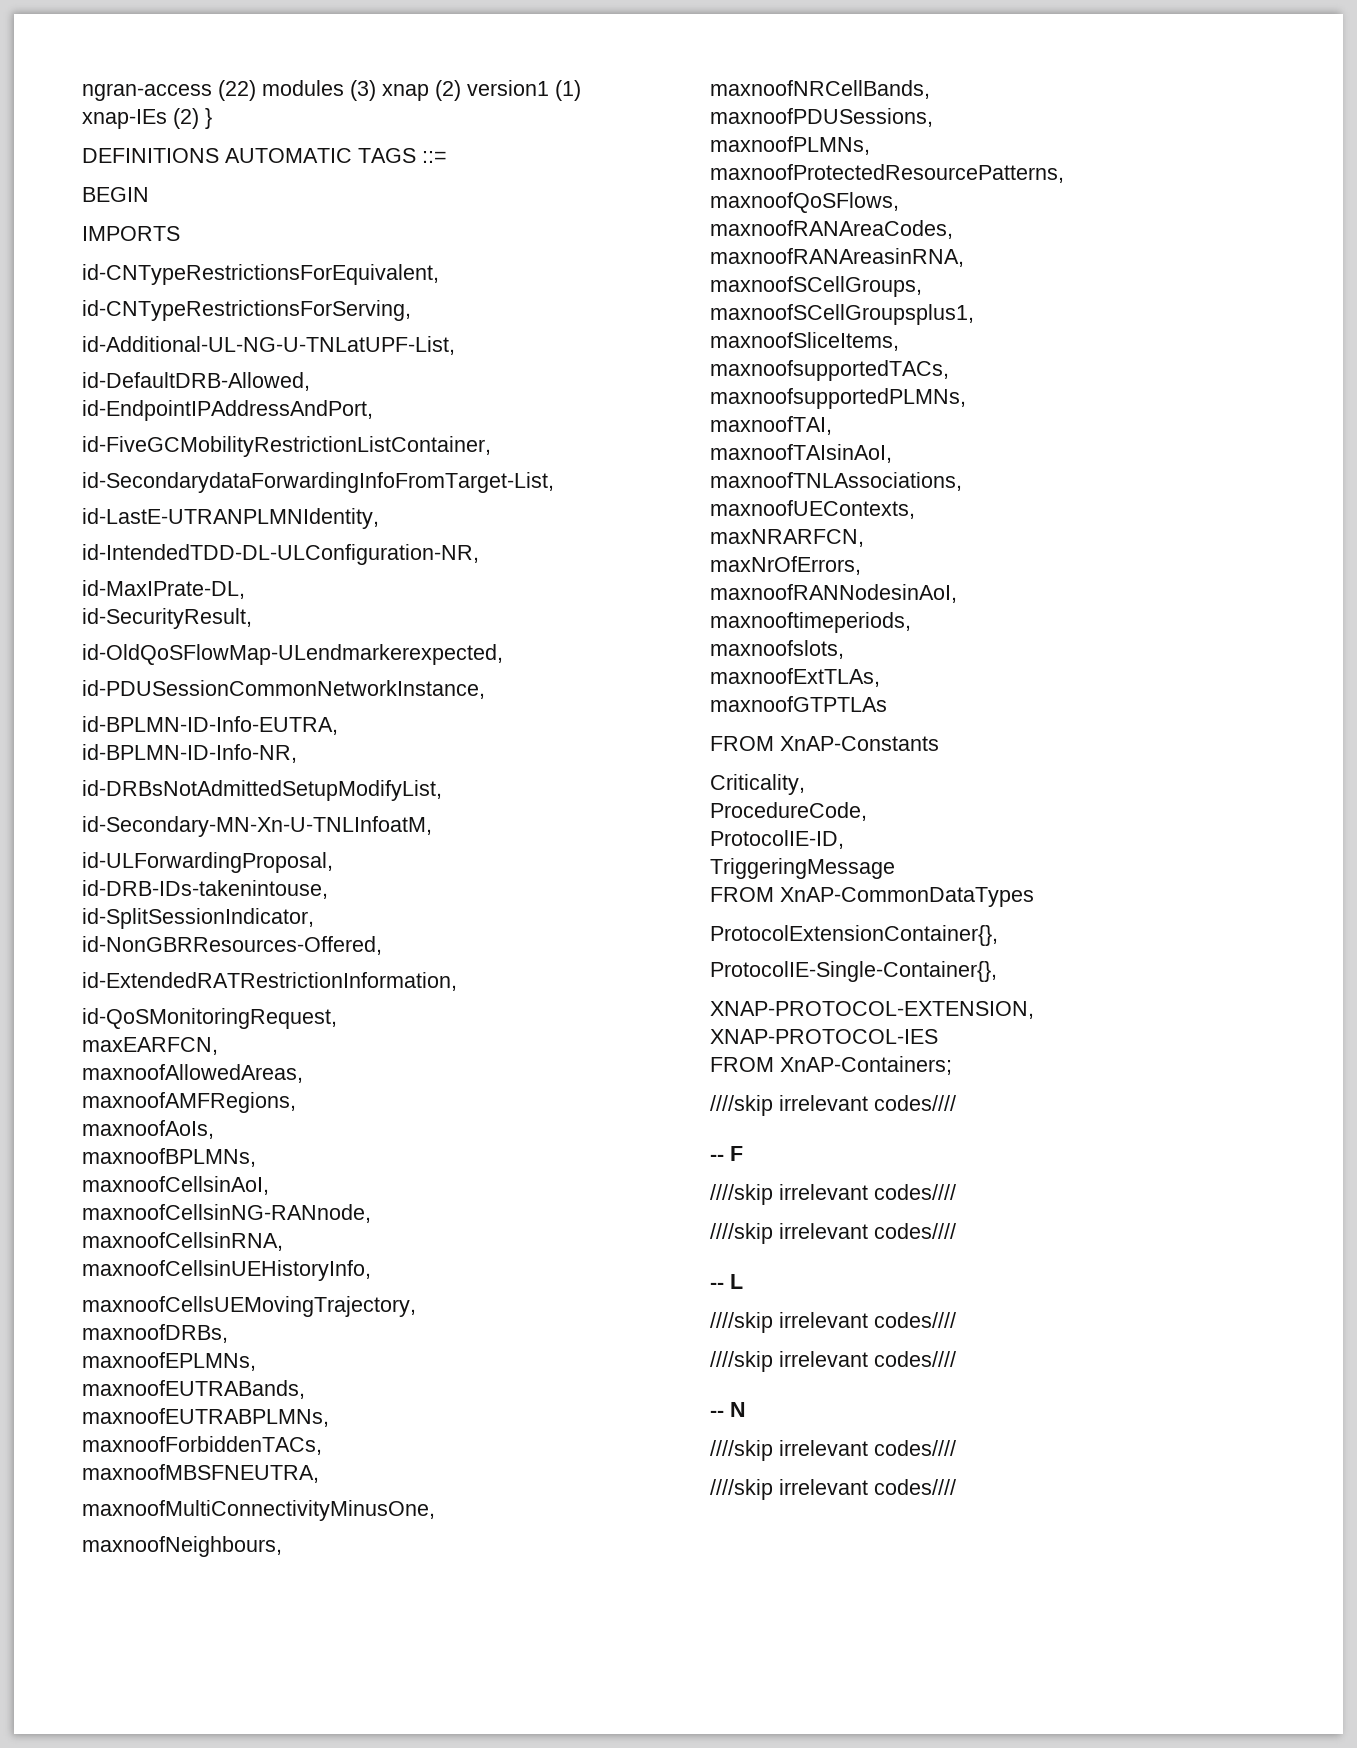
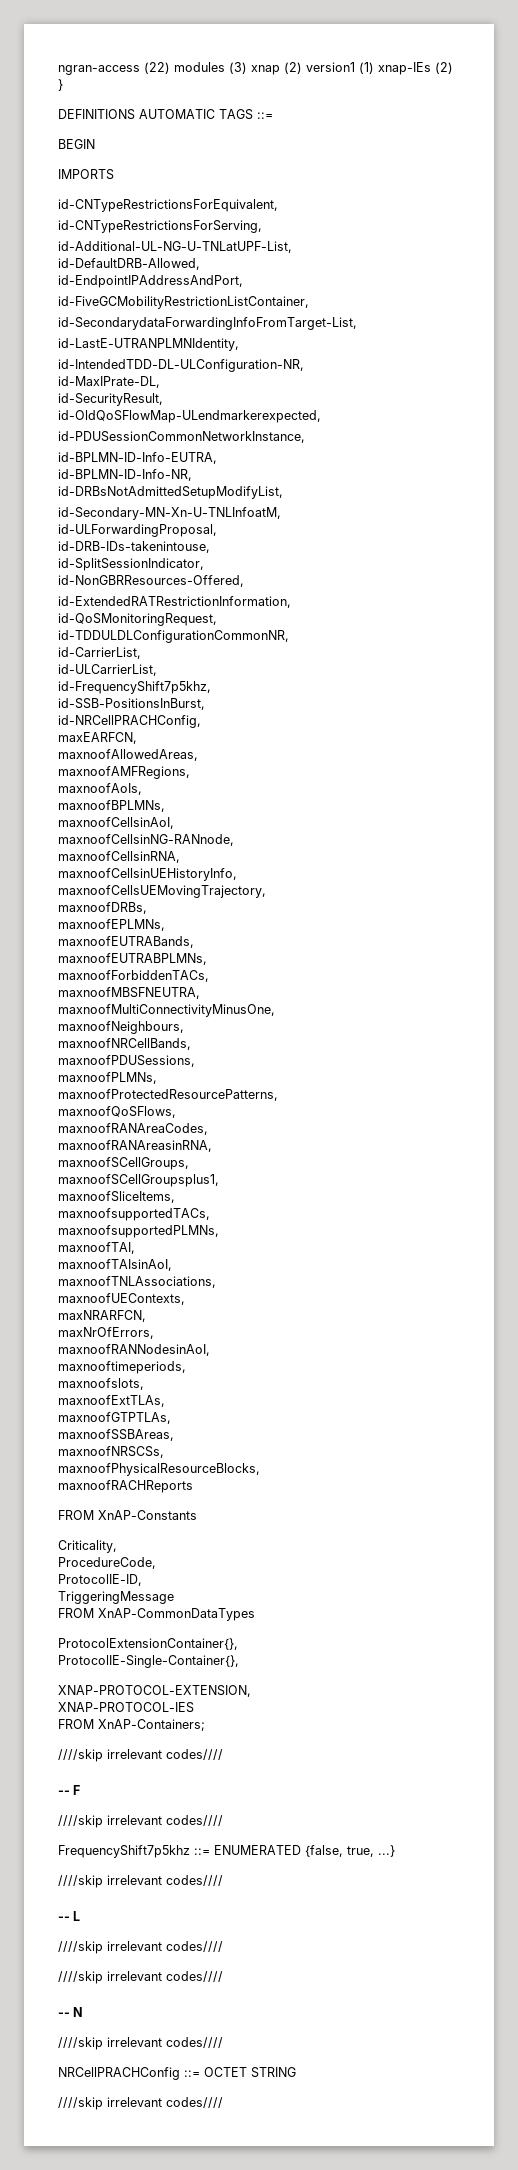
(337, 1018) none -> [58,630,289,643] [58,647,141,659] [58,664,157,676] [58,681,211,694] [58,698,205,710] [58,715,201,728] // id-TDDULDLConfigurationCommonNR, // id-CarrierList, // id-ULCarrierList, // id-FrequencyShift7p5khz, // id-SSB-PositionsInBurst, // id-NRCellPRACHConfig,
[710,696,887,712] maxnoofGTPTLAs -> [58,1412,171,1424] [58,1429,174,1441] [58,1446,164,1458] [58,1463,260,1476] [58,1480,193,1493] maxnoofGTPTLAs, // maxnoofSSBAreas, // maxnoofNRSCSs, // maxnoofPhysicalResourceBlocks, // maxnoofRACHReports
(956, 1192) none -> [58,1845,395,1858] // FrequencyShift7p5khz ::= ENUMERATED {false, true, ...}
(956, 1448) none -> [58,2067,296,2080] // NRCellPRACHConfig ::= OCTET STRING

